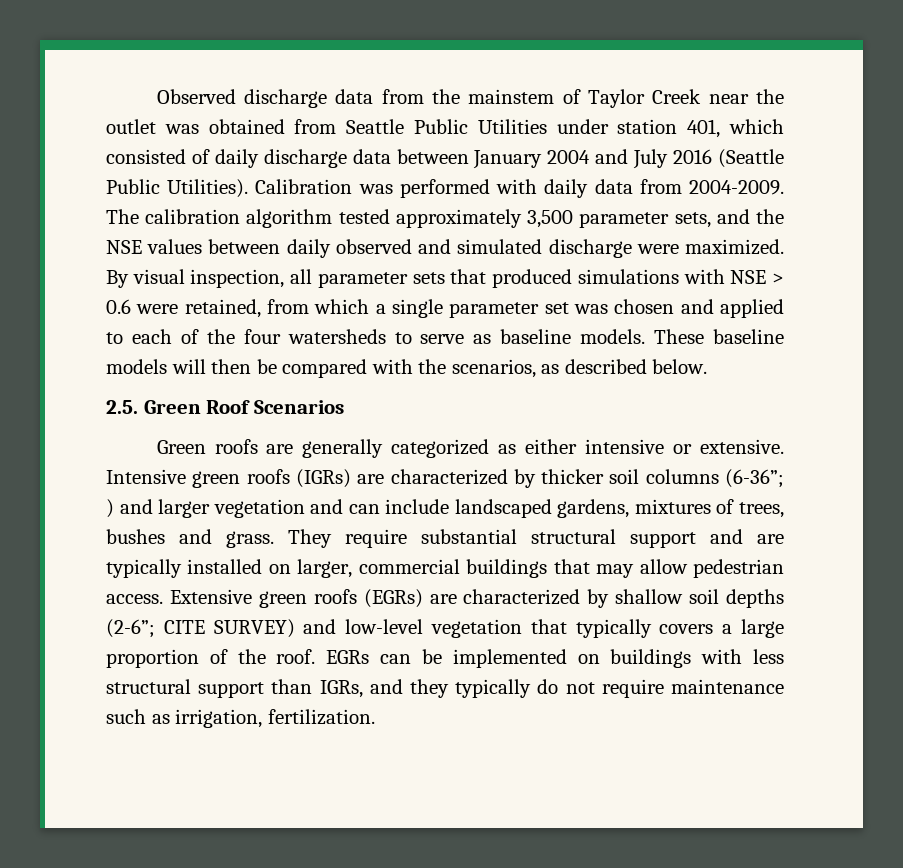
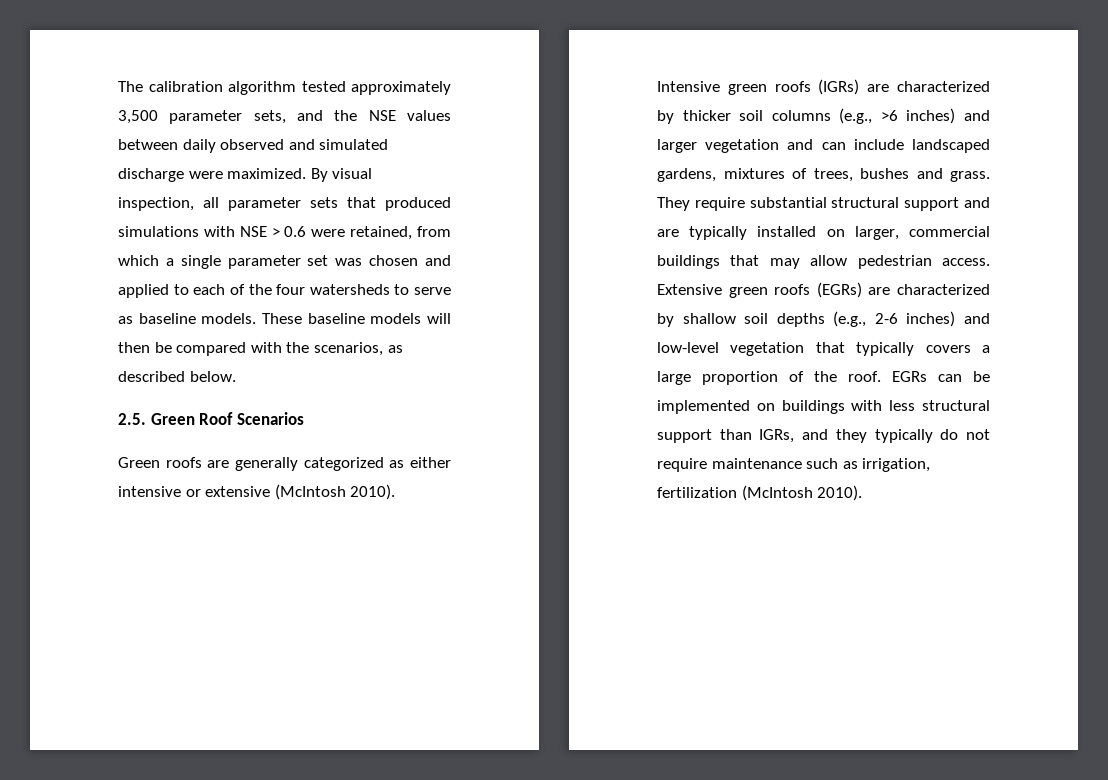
[156,89,784,108] [106,119,784,138] [106,149,784,169] [106,179,784,198] Observed discharge data from the mainstem of Taylor Creek near the outlet was obtained from Seattle Public Utilities under station 401, which consisted of daily discharge data between January 2004 and July 2016 (Seattle Public Utilities). Calibration was performed with daily data from 2004-2009. -> (118, 86) none
[700,439,785,454] extensive. -> [205,484,396,500] extensive (McIntosh 2010).
[725,469,784,488] [106,499,114,518] (6-36”; ) -> [839,108,956,124] (e.g., >6 inches)
[106,619,295,638] (2-6”; CITE SURVEY) -> [833,311,956,327] (e.g., 2-6 inches)
[267,709,375,725] fertilization. -> [657,485,863,501] fertilization (McIntosh 2010).

